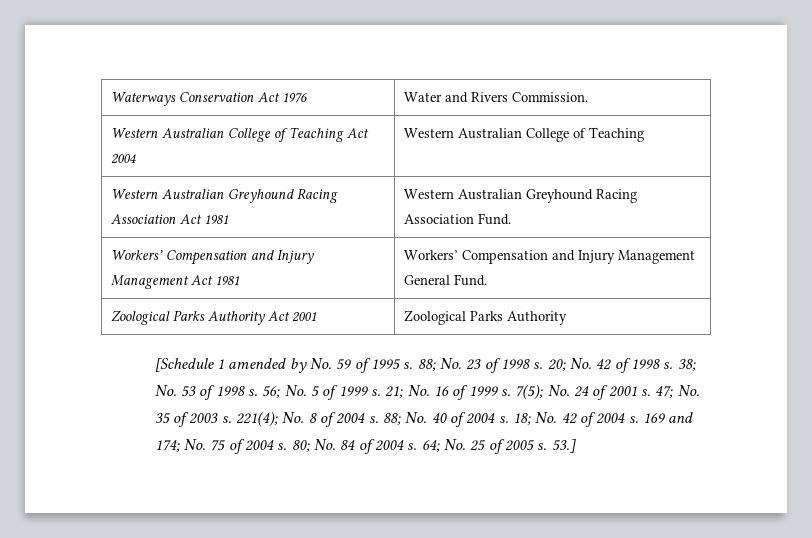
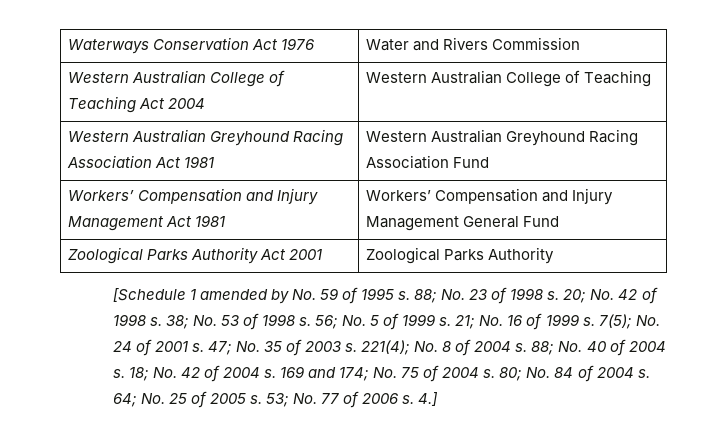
[512,92,589,102] Commission. -> [492,37,581,50] Commission
[478,213,512,225] Fund. -> [452,157,489,168] Fund
[454,274,488,286] Fund. -> [522,216,559,227] Fund
[551,439,576,453] 53.] -> [265,391,439,408] 53; No. 77 of 2006 s. 4.]

